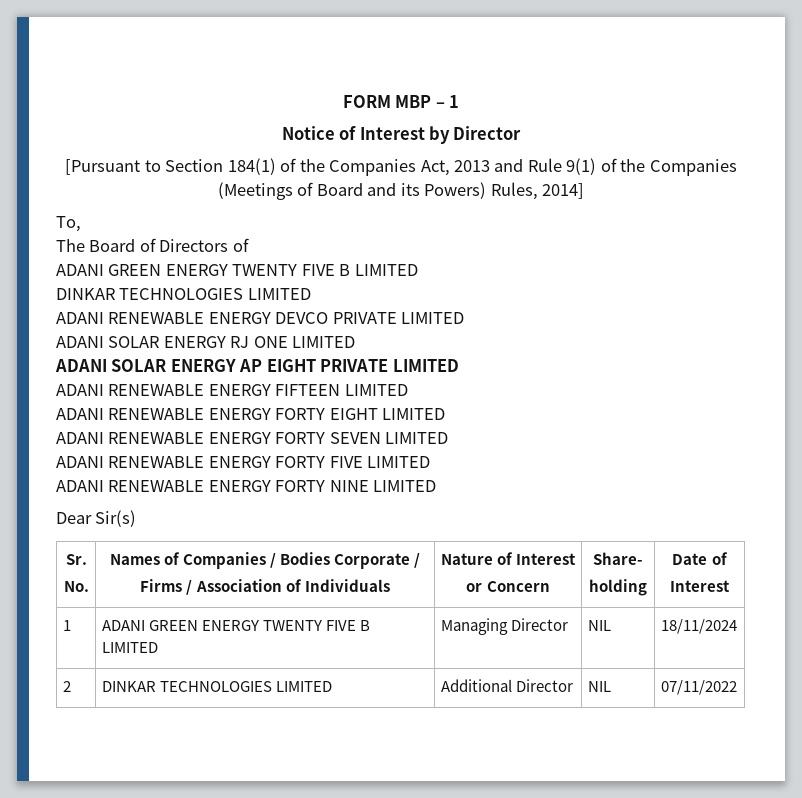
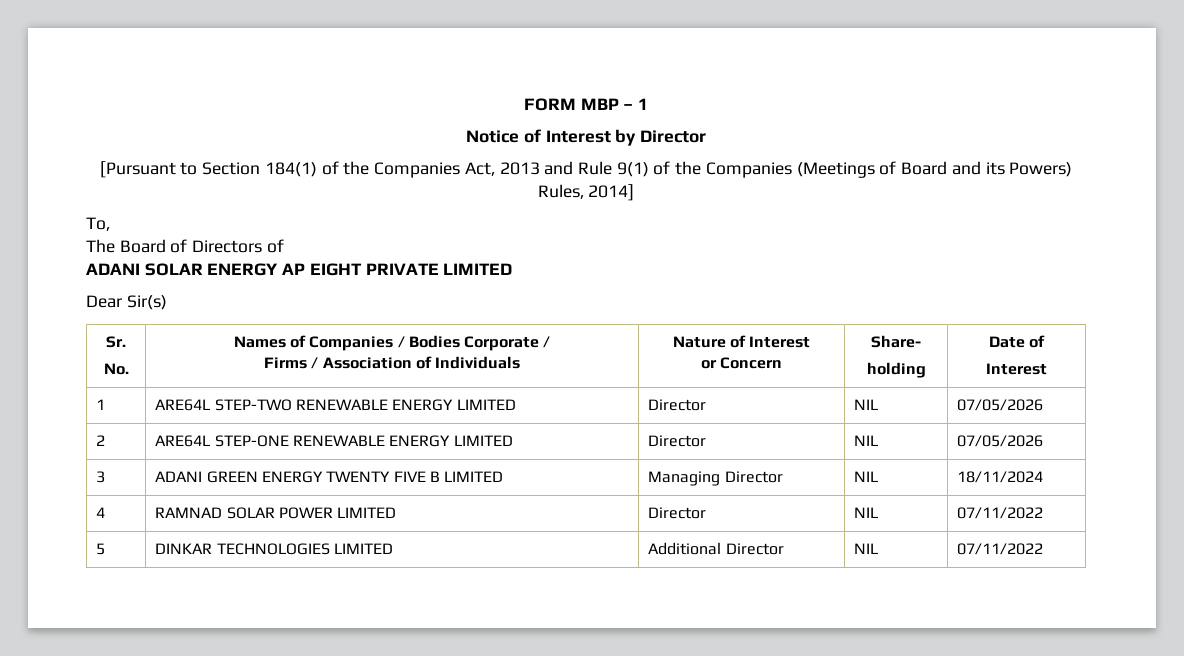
[56,264,418,276] [56,288,311,300] [56,312,465,324] [56,336,356,348] // ADANI GREEN ENERGY TWENTY FIVE B LIMITED // DINKAR TECHNOLOGIES LIMITED // ADANI RENEWABLE ENERGY DEVCO PRIVATE LIMITED // ADANI SOLAR ENERGY RJ ONE LIMITED -> (284, 246) none
[56,384,408,396] [56,408,446,420] [56,432,449,444] [56,456,431,468] [56,480,437,492] // ADANI RENEWABLE ENERGY FIFTEEN LIMITED // ADANI RENEWABLE ENERGY FORTY EIGHT LIMITED // ADANI RENEWABLE ENERGY FORTY SEVEN LIMITED // ADANI RENEWABLE ENERGY FORTY FIVE LIMITED // ADANI RENEWABLE ENERGY FORTY NINE LIMITED -> (513, 269) none
(71, 625) none -> [155,399,516,411] [648,399,707,411] [854,399,879,410] [957,399,1044,411] [96,435,106,446] [155,435,513,447] [648,435,707,447] [854,435,879,446] [957,435,1044,447] [96,471,106,483] | ARE64L STEP-TWO RENEWABLE ENERGY LIMITED | Director | NIL | 07/05/2026 // 2 | ARE64L STEP-ONE RENEWABLE ENERGY LIMITED | Director | NIL | 07/05/2026 // 3
[62,681,71,692] 2 -> [96,507,106,518] [155,507,397,519] [648,507,707,519] [854,507,879,518] [957,507,1044,519] [96,543,106,555] 4 | RAMNAD SOLAR POWER LIMITED | Director | NIL | 07/11/2022 // 5

